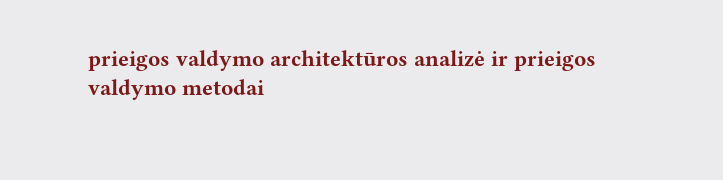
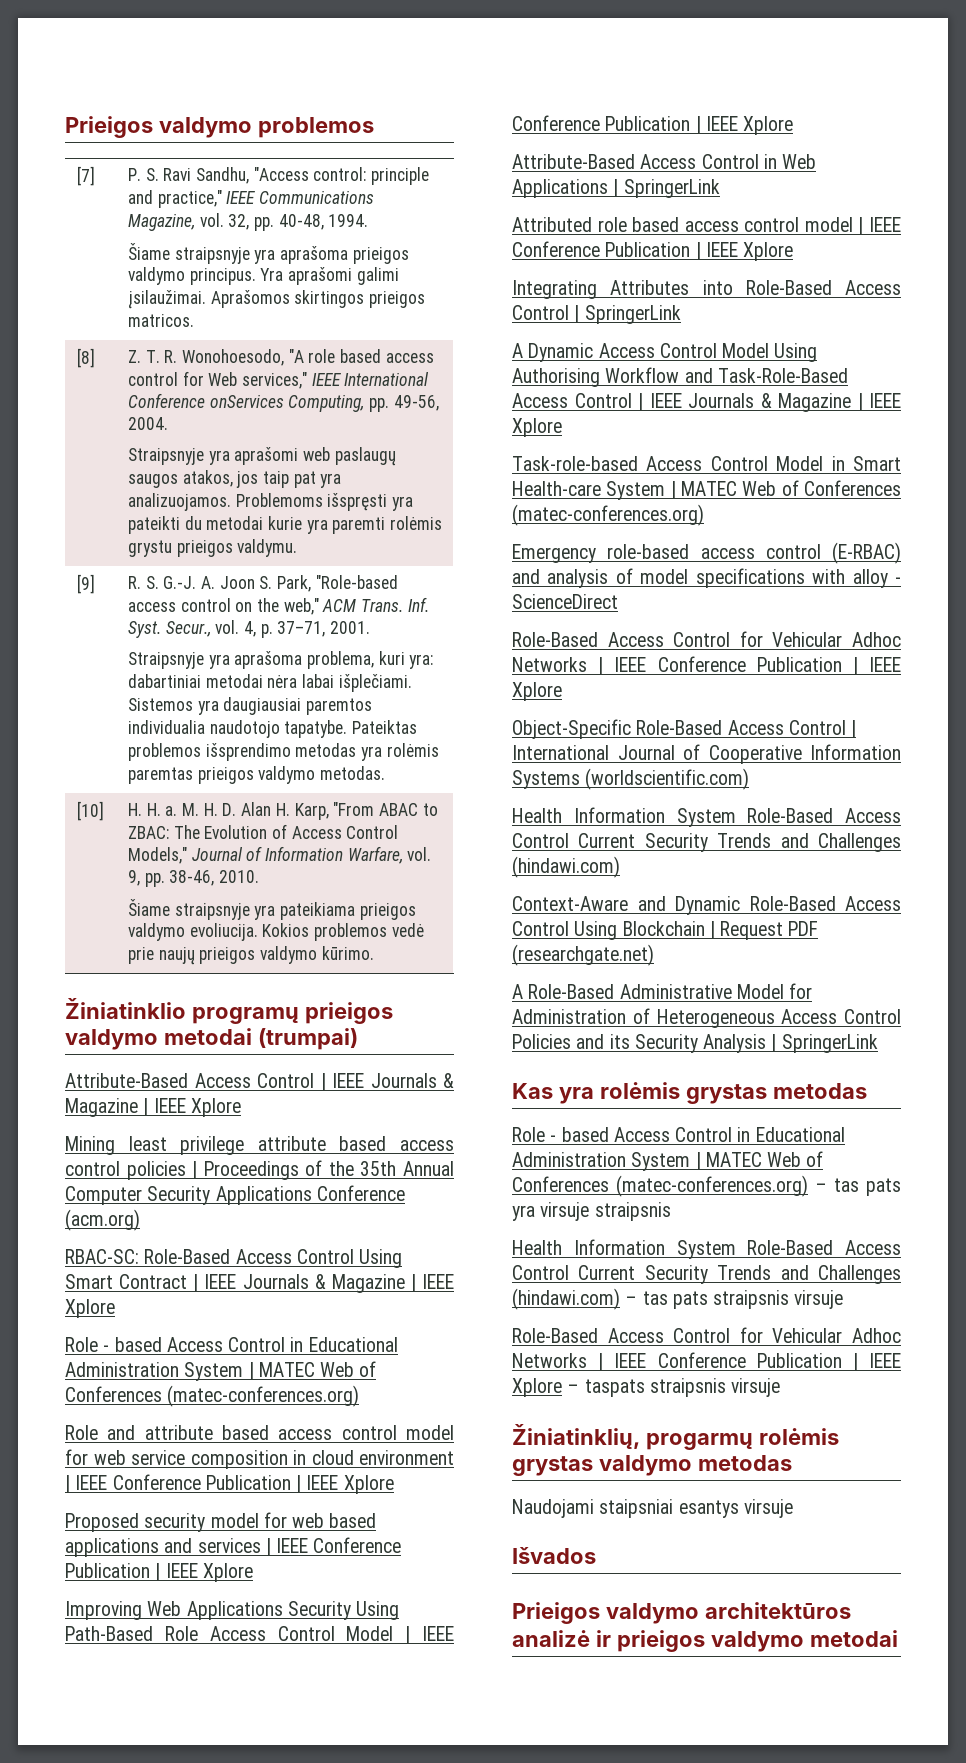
[88,51,170,71] prieigos -> [65,116,374,138] [76,166,95,186] [127,167,430,185] [127,190,374,208] [127,213,369,231] [127,243,409,264] [127,267,399,285] [127,290,425,309] [127,314,194,327] [76,348,95,368] [127,349,434,366] [127,371,430,389] [127,393,439,412] [127,417,168,430] [127,447,396,466] [127,470,342,488] [127,493,413,511] [127,516,443,534] [127,539,298,557] [76,574,95,594] [127,575,398,592] [127,597,429,615] [127,620,371,638] [127,651,434,669] [127,674,412,692] [127,697,372,715] [127,720,417,738] [127,743,439,761] [127,766,385,784] [76,801,104,821] [127,802,438,820] [127,824,399,839] [127,846,432,864] [127,870,259,887] [127,899,416,920] [127,923,424,941] [127,946,374,965] [65,998,393,1024] [65,1028,358,1050] [65,1073,454,1090] [65,1098,241,1117] [65,1136,454,1155] [65,1160,454,1180] [65,1185,405,1205] [65,1209,140,1231] [65,1249,403,1268] [65,1274,454,1293] [65,1299,115,1318] [65,1337,398,1352] [65,1361,377,1381] [65,1385,360,1407] [65,1425,454,1440] [65,1449,454,1469] [65,1474,394,1494] [65,1512,377,1532] [65,1537,402,1557] [65,1563,253,1582] [65,1601,400,1620] [65,1626,454,1643] [512,115,794,135] [512,154,817,169] [512,179,720,198] [512,217,901,234] [512,241,794,261] [512,280,901,299] [512,305,681,324] [512,343,818,362] [512,367,848,387] [512,393,901,412] [512,418,562,437] [512,456,901,471] [512,480,901,500] [512,504,704,526] [512,542,901,564] [512,568,901,588] [512,594,618,609] [512,631,901,647] [512,656,901,674] [512,682,562,701] [512,719,857,739] [512,744,901,764] [512,768,750,790] [512,807,901,827] [512,833,901,852] [512,856,620,878] [512,896,901,915] [512,921,819,940] [512,944,654,966] [512,983,813,999] [512,1008,901,1028] [512,1034,878,1053] [512,1082,867,1104] [512,1127,845,1142] [512,1151,824,1171] [512,1175,901,1197] [512,1202,671,1221] [512,1239,901,1259] [512,1265,901,1284] [512,1288,844,1310] [512,1327,901,1343] [512,1352,901,1370] [512,1378,781,1397] [512,1424,839,1450] [512,1455,792,1476] [512,1499,793,1518] [512,1547,596,1564] [512,1602,600,1624] Prieigos valdymo problemos // [7] | P. S. Ravi Sandhu, "Access control: principle and practice," IEEE Communications Magazine, vol. 32, pp. 40-48, 1994. // Šiame straipsnyje yra aprašoma prieigos valdymo principus. Yra aprašomi galimi įsilaužimai. Aprašomos skirtingos prieigos matricos. // [8] | Z. T. R. Wonohoesodo, "A role based access control for Web services," IEEE International Conference onServices Computing, pp. 49-56, 2004. // Straipsnyje yra aprašomi web paslaugų saugos atakos, jos taip pat yra analizuojamos. Problemoms išspręsti yra pateikti du metodai kurie yra paremti rolėmis grystu prieigos valdymu. // [9] | R. S. G.-J. A. Joon S. Park, "Role-based access control on the web," ACM Trans. Inf. Syst. Secur., vol. 4, p. 37–71, 2001. // Straipsnyje yra aprašoma problema, kuri yra: dabartiniai metodai nėra labai išplečiami. Sistemos yra daugiausiai paremtos individualia naudotojo tapatybe. Pateiktas problemos išsprendimo metodas yra rolėmis paremtas prieigos valdymo metodas. // [10] | H. H. a. M. H. D. Alan H. Karp, "From ABAC to ZBAC: The Evolution of Access Control Models," Journal of Information Warfare, vol. 9, pp. 38-46, 2010. // Šiame straipsnyje yra pateikiama prieigos valdymo evoliucija. Kokios problemos vedė prie naujų prieigos valdymo kūrimo. // Žiniatinklio programų prieigos valdymo metodai (trumpai) // Attribute-Based Access Control | IEEE Journals & Magazine | IEEE Xplore // Mining least privilege attribute based access control policies | Proceedings of the 35th Annual Computer Security Applications Conference (acm.org) // RBAC-SC: Role-Based Access Control Using Smart Contract | IEEE Journals & Magazine | IEEE Xplore // Role - based Access Control in Educational Administration System | MATEC Web of Conferences (matec-conferences.org) // Role and attribute based access control model for web service composition in cloud environment | IEEE Conference Publication | IEEE Xplore // Proposed security model for web based applications and services | IEEE Conference Publication | IEEE Xplore // Improving Web Applications Security Using Path-Based Role Access Control Model | IEEE Conference Publication | IEEE Xplore // Attribute-Based Access Control in Web Applications | SpringerLink // Attributed role based access control model | IEEE Conference Publication | IEEE Xplore // Integrating Attributes into Role-Based Access Control | SpringerLink // A Dynamic Access Control Model Using Authorising Workflow and Task-Role-Based Access Control | IEEE Journals & Magazine | IEEE Xplore // Task-role-based Access Control Model in Smart Health-care System | MATEC Web of Conferences (matec-conferences.org) // Emergency role-based access control (E-RBAC) and analysis of model specifications with alloy - ScienceDirect // Role-Based Access Control for Vehicular Adhoc Networks | IEEE Conference Publication | IEEE Xplore // Object-Specific Role-Based Access Control | International Journal of Cooperative Information Systems (worldscientific.com) // Health Information System Role-Based Access Control Current Security Trends and Challenges (hindawi.com) // Context-Aware and Dynamic Role-Based Access Control Using Blockchain | Request PDF (researchgate.net) // A Role-Based Administrative Model for Administration of Heterogeneous Access Control Policies and its Security Analysis | SpringerLink // Kas yra rolėmis grystas metodas // Role - based Access Control in Educational Administration System | MATEC Web of Conferences (matec-conferences.org) – tas pats yra virsuje straipsnis // Health Information System Role-Based Access Control Current Security Trends and Challenges (hindawi.com) – tas pats straipsnis virsuje // Role-Based Access Control for Vehicular Adhoc Networks | IEEE Conference Publication | IEEE Xplore – taspats straipsnis virsuje // Žiniatinklių, progarmų rolėmis grystas valdymo metodas // Naudojami staipsniai esantys virsuje // Išvados // Prieigos

